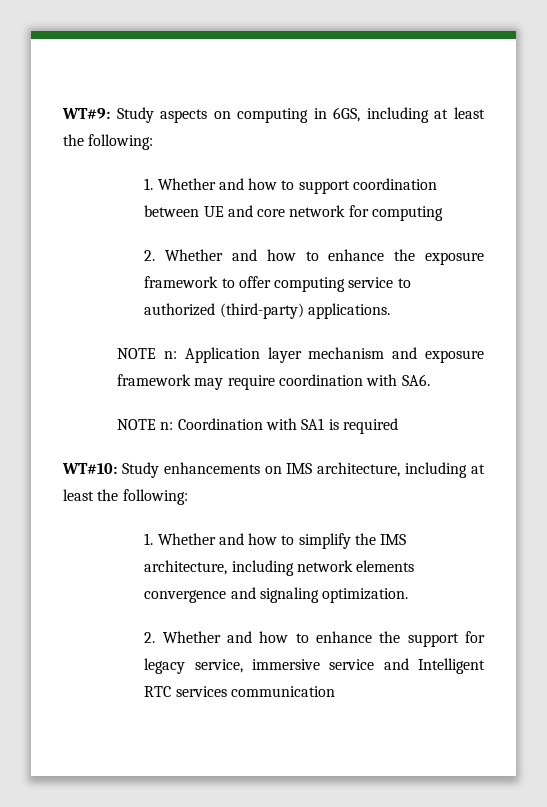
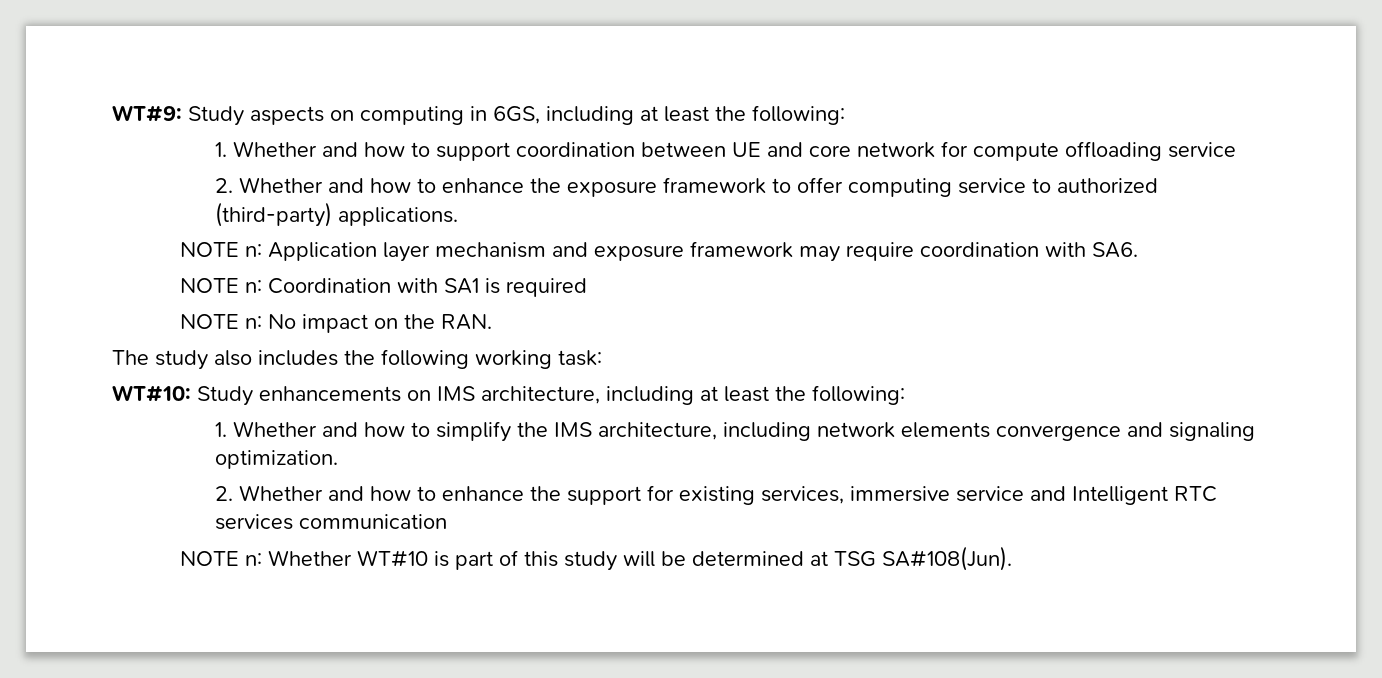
[372,206,444,221] computing -> [972,141,1236,161] compute offloading service
(399, 426) none -> [180,314,493,333] [112,349,602,370] // NOTE n: No impact on the RAN. // The study also includes the following working task:
[144,658,243,674] legacy service, -> [678,486,844,505] existing services,
(335, 691) none -> [180,546,1013,571] // NOTE n: Whether WT#10 is part of this study will be determined at TSG SA#108(Jun).

